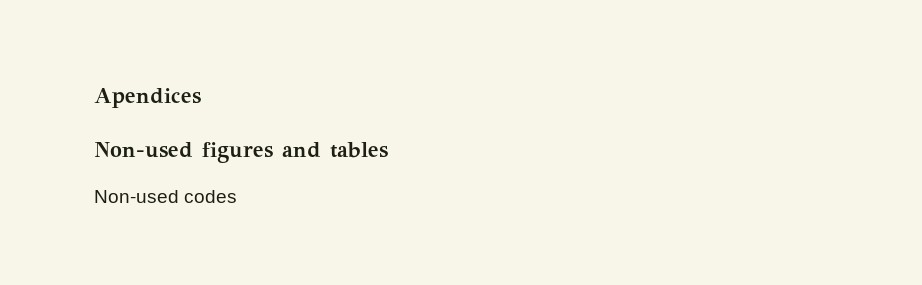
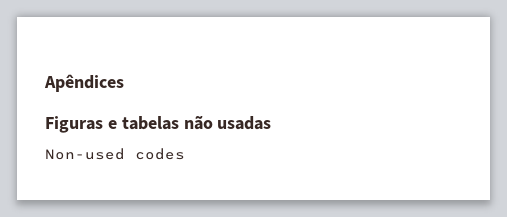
[94,88,201,108] [94,142,388,163] Apendices // Non-used figures and tables -> [44,74,124,92] [45,115,272,133] Apêndices // Figuras e tabelas não usadas

